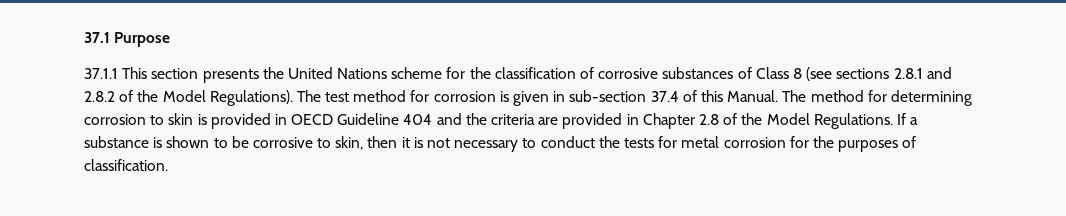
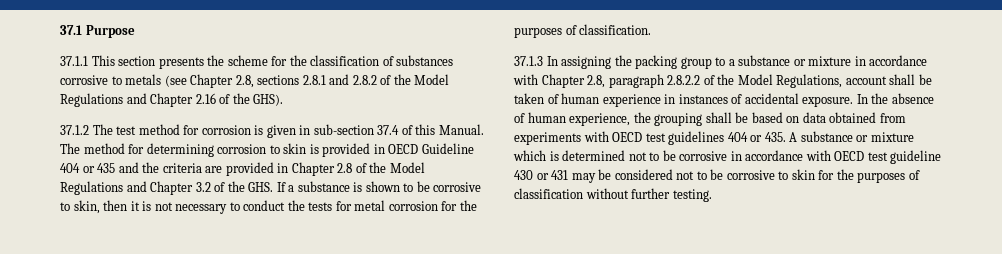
[287,67,388,79] United Nations -> (225, 60) none
[598,67,833,81] corrosive substances of Class 8 (see -> [396,55,454,66] [60,74,254,88] substances corrosive to metals (see Chapter 2.8,
[209,90,293,106] Regulations). -> [60,93,284,107] [60,125,89,135] Regulations and Chapter 2.16 of the GHS). // 37.1.2
(433, 119) none -> [82,163,116,173] or 435
[813,113,893,129] Regulations. -> [60,181,274,195] Regulations and Chapter 3.2 of the GHS.
(168, 165) none -> [514,55,928,69] [513,74,932,88] [514,93,934,107] [514,112,906,126] [514,131,914,145] [513,150,942,164] [514,169,920,183] [514,188,712,202] // 37.1.3 In assigning the packing group to a substance or mixture in accordance with Chapter 2.8, paragraph 2.8.2.2 of the Model Regulations, account shall be taken of human experience in instances of accidental exposure. In the absence of human experience, the grouping shall be based on data obtained from experiments with OECD test guidelines 404 or 435. A substance or mixture which is determined not to be corrosive in accordance with OECD test guideline 430 or 431 may be considered not to be corrosive to skin for the purposes of classification without further testing.

